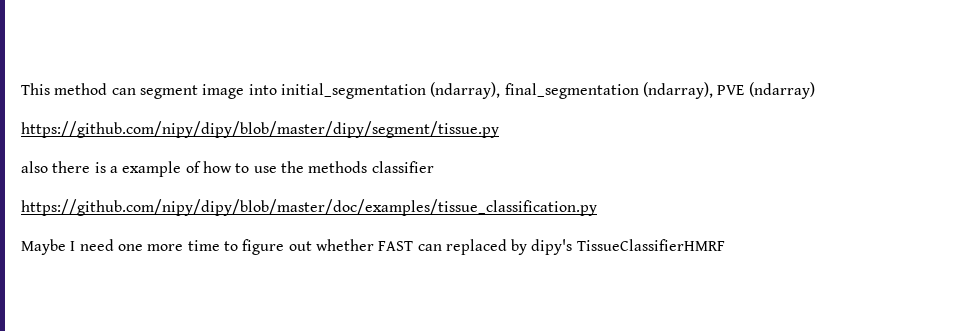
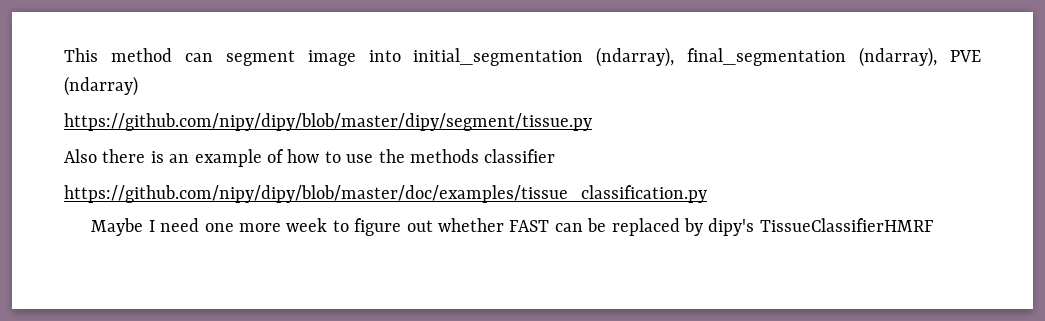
[21,161,48,173] also -> [64,149,97,163] Also
[109,166,118,173] a -> [169,154,190,163] an
[187,240,220,251] time -> [286,218,328,232] week
(442, 247) none -> [587,218,607,232] be

